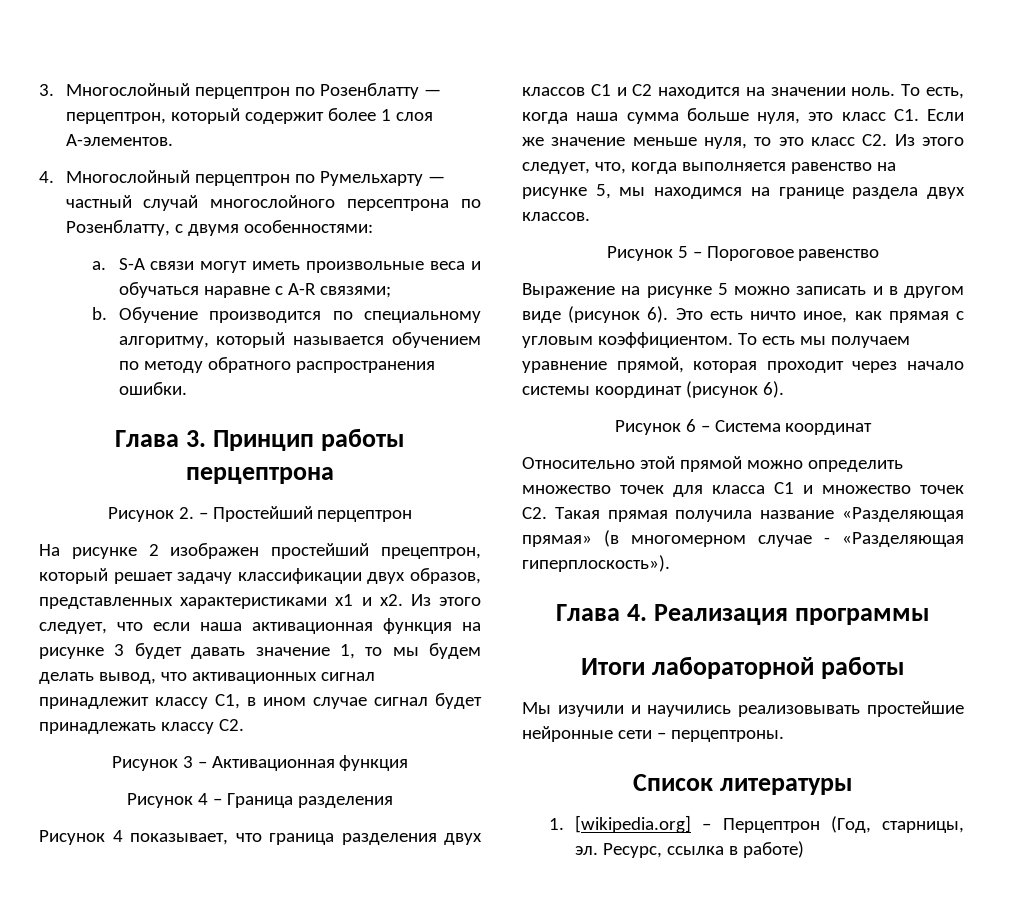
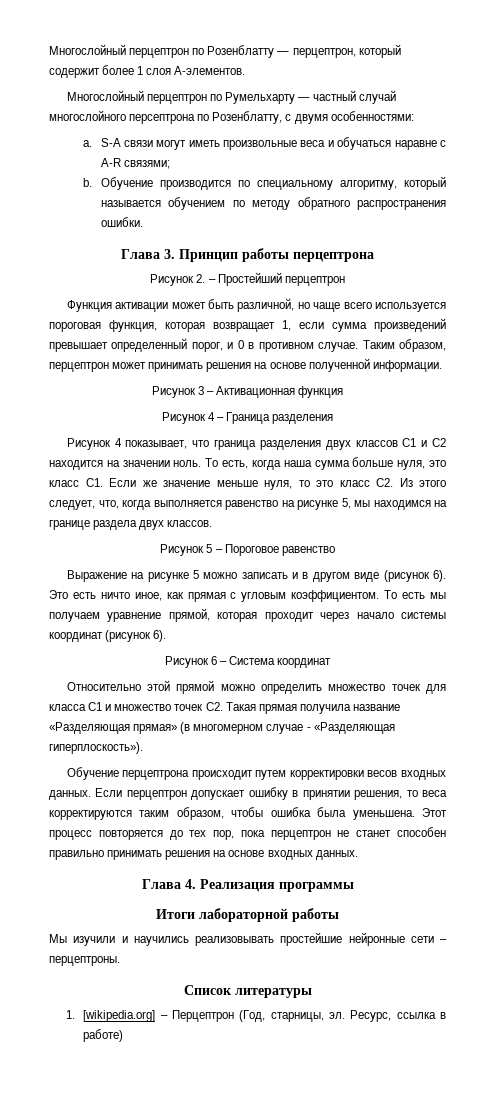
[39,84,54,96] 3. -> (49, 49) none
[39,171,54,183] 4. -> (246, 70) none
[39,543,481,559] [39,568,481,584] [39,594,482,609] [39,618,481,634] [39,643,481,659] [39,672,375,684] [39,693,482,709] [39,719,244,734] На рисунке 2 изображен простейший прецептрон, который решает задачу классификации двух образов, представленных характеристиками x1 и x2. Из этого следует, что если наша активационная функция на рисунке 3 будет давать значение 1, то мы будем делать вывод, что активационных сигнал принадлежит классу C1, в ином случае сигнал будет принадлежать классу C2. -> [66,298,446,312] [49,318,446,332] [49,338,446,352] [49,358,442,372] Функция активации может быть различной, но чаще всего используется пороговая функция, которая возвращает 1, если сумма произведений превышает определенный порог, и 0 в противном случае. Таким образом, перцептрон может принимать решения на основе полученной информации.
(670, 563) none -> [66,767,446,780] [49,787,447,800] [49,807,447,820] [49,827,446,840] [49,850,358,860] // Обучение перцептрона происходит путем корректировки весов входных данных. Если перцептрон допускает ошибку в принятии решения, то веса корректируются таким образом, чтобы ошибка была уменьшена. Этот процесс повторяется до тех пор, пока перцептрон не станет способен правильно принимать решения на основе входных данных.

